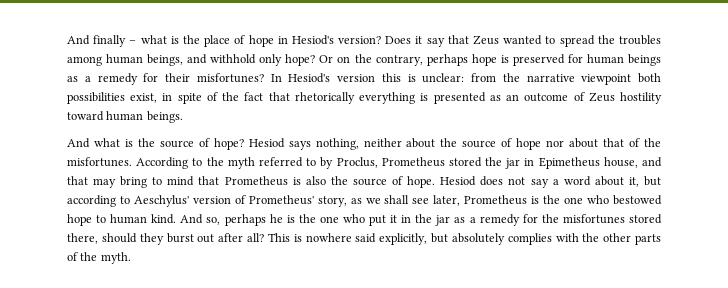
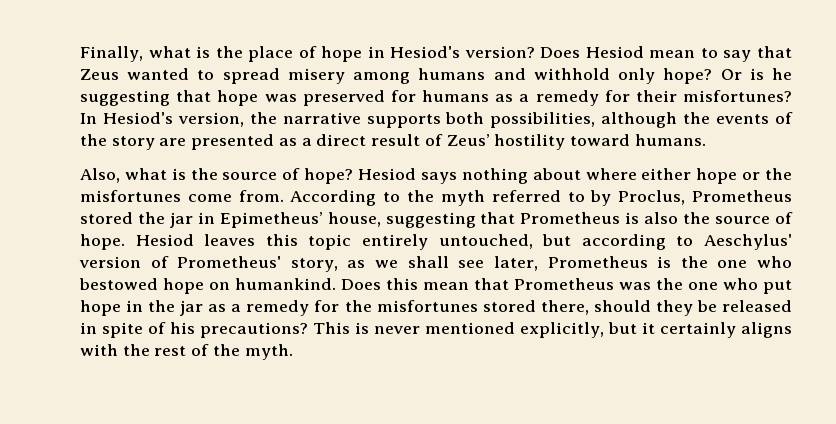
[67,35,137,47] And finally – -> [80,46,143,62] Finally,
[415,36,423,44] it -> [585,46,718,58] Hesiod mean to
[597,35,662,45] [67,54,184,66] the troubles among human beings, -> [287,68,486,84] misery among humans
[337,54,661,66] on the contrary, perhaps hope is preserved for human beings -> [749,68,793,80] [80,90,489,106] is he suggesting that hope was preserved for humans
[337,73,661,85] [67,92,663,104] [67,111,183,123] [67,138,90,148] version this is unclear: from the narrative viewpoint both possibilities exist, in spite of the fact that rhetorically everything is presented as an outcome of Zeus hostility toward human beings. // And -> [177,112,793,128] [80,134,706,150] [80,168,120,183] version, the narrative supports both possibilities, although the events of the story are presented as a direct result of Zeus’ hostility toward humans. // Also,
[315,138,661,150] [67,157,132,167] nothing, neither about the source of hope nor about that of the misfortunes. -> [461,168,793,184] [80,190,284,202] nothing about where either hope or the misfortunes come from.
[538,157,662,169] [67,176,195,188] Epimetheus house, and that may bring to mind -> [219,212,476,228] Epimetheus’ house, suggesting
[480,176,639,188] does not say a word about it, -> [204,234,533,250] leaves this topic entirely untouched,
[96,214,295,226] to human kind. And so, perhaps he is -> [209,278,651,290] on humankind. Does this mean that Prometheus was
[390,215,398,223] it -> [80,300,121,316] hope
[166,233,661,245] burst out after all? This is nowhere said explicitly, but absolutely complies with the other parts -> [696,300,793,312] [80,322,792,338] [80,344,187,356] be released in spite of his precautions? This is never mentioned explicitly, but it certainly aligns with the rest

